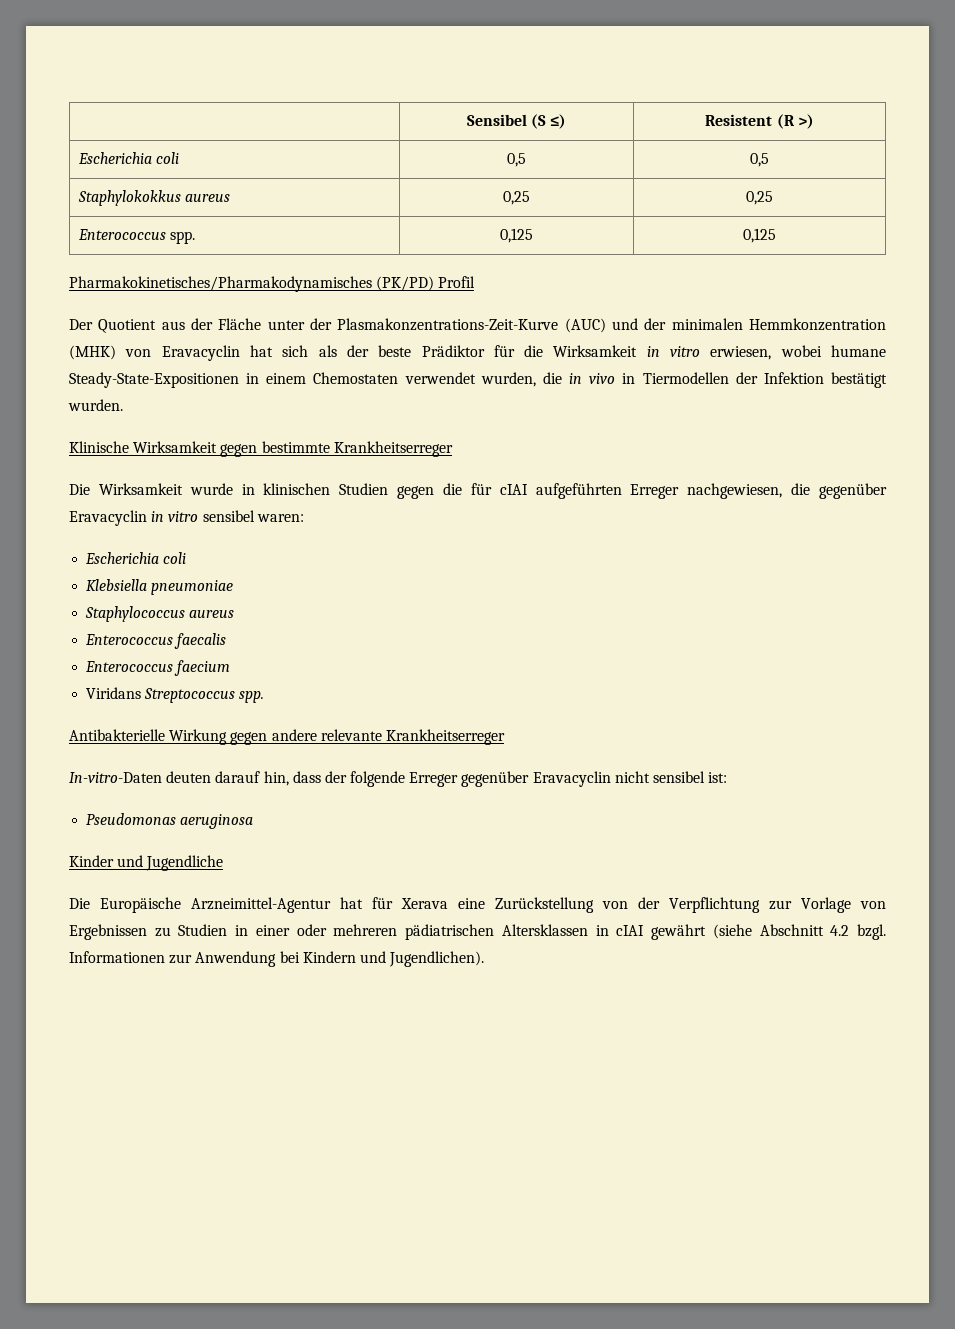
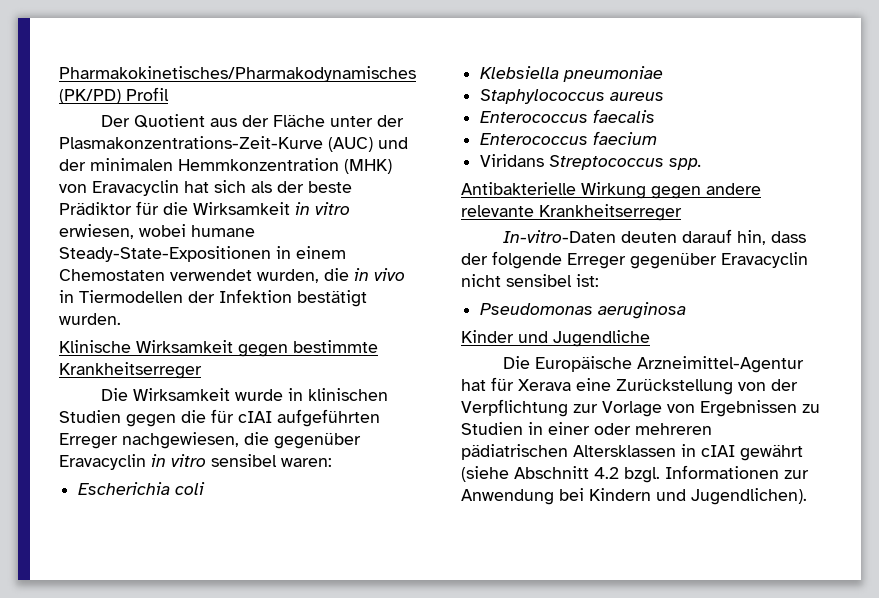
[466,114,567,129] [705,114,814,129] [77,152,179,164] [507,153,526,167] [750,153,769,167] [77,190,230,206] [503,191,530,205] [746,191,773,205] [77,229,195,244] [500,228,533,243] [743,228,776,243] | Sensibel (S ≤) | Resistent (R >) // Escherichia coli | 0,5 | 0,5 // Staphylokokkus aureus | 0,25 | 0,25 // Enterococcus spp. | 0,125 | 0,125 // -> (59, 74) none

